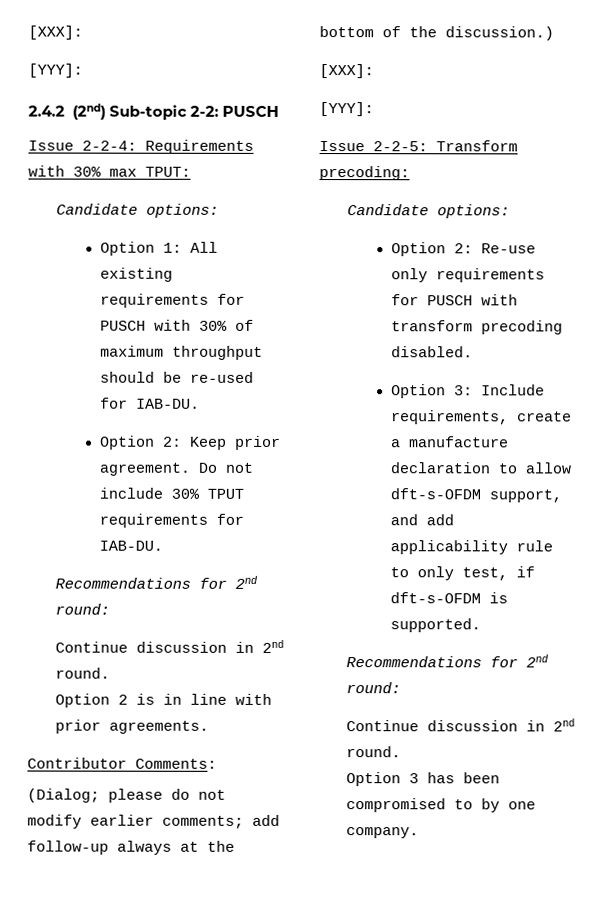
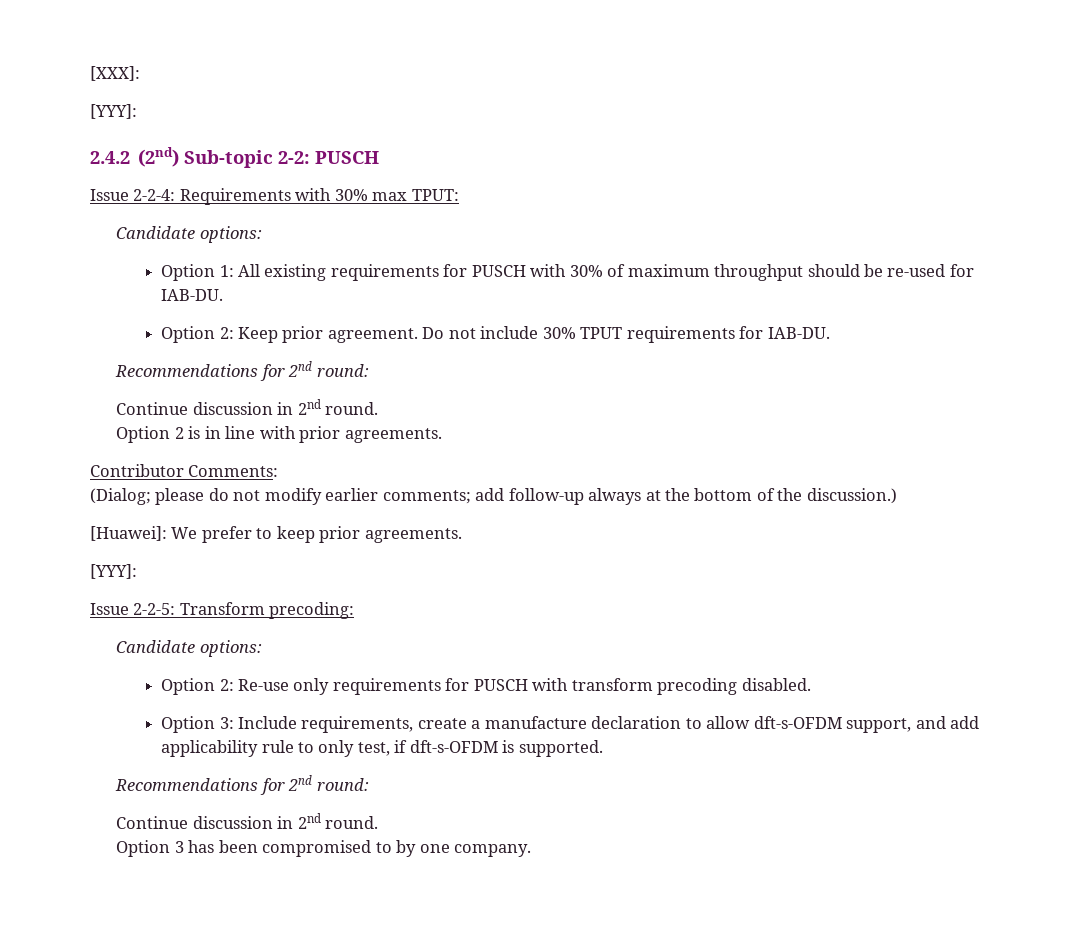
[319,64,374,79] [XXX]: -> [90,526,462,543] [Huawei]: We prefer to keep prior agreements.

